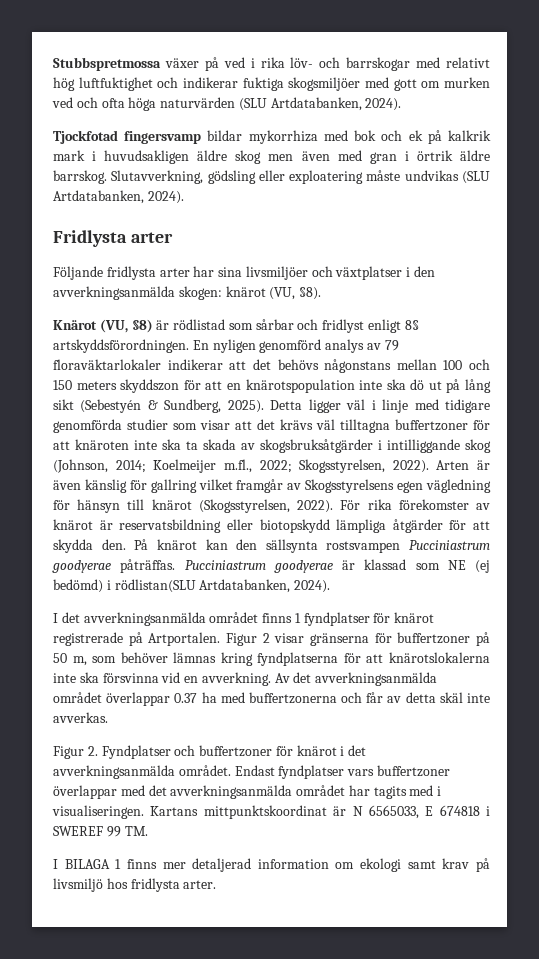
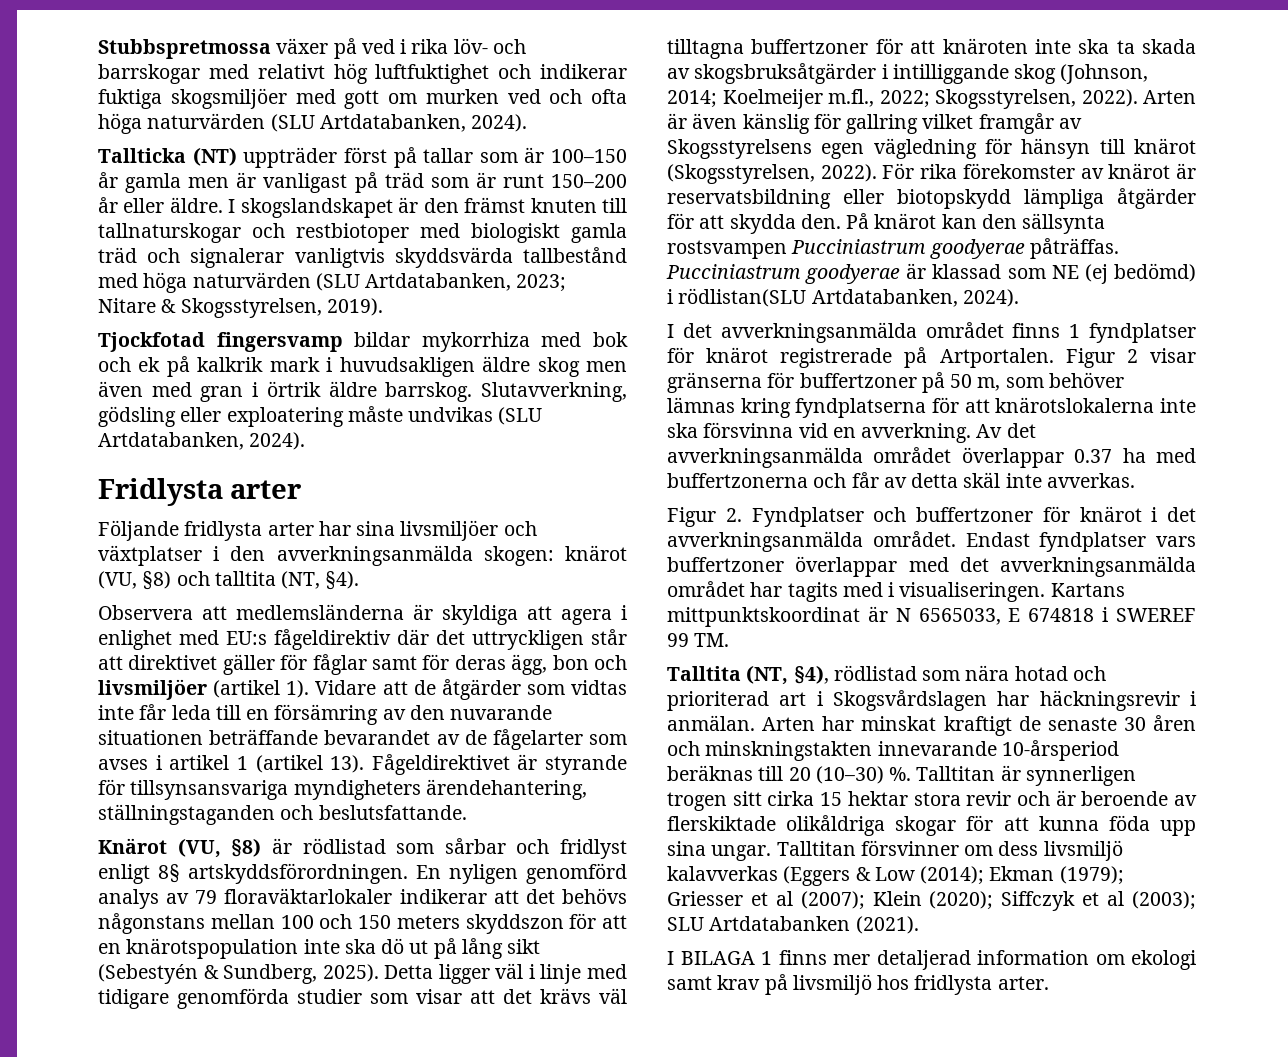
(402, 104) none -> [98,147,627,168] [98,172,628,193] [98,197,628,218] [98,223,627,243] [98,247,627,268] [98,272,567,293] [98,298,383,318] // Tallticka (NT) uppträder först på tallar som är 100–150 år gamla men är vanligast på träd som är runt 150–200 år eller äldre. I skogslandskapet är den främst knuten till tallnaturskogar och restbiotoper med biologiskt gamla träd och signalerar vanligtvis skyddsvärda tallbestånd med höga naturvärden (SLU Artdatabanken, 2023; Nitare & Skogsstyrelsen, 2019).
[299,287,322,300] §8). -> [142,571,360,590] [98,604,627,625] [98,629,627,650] [98,654,627,675] [98,679,627,700] [98,704,553,725] [98,729,627,750] [98,754,627,775] [98,779,587,800] [98,804,467,825] §8) och talltita (NT, §4). // Observera att medlemsländerna är skyldiga att agera i enlighet med EU:s fågeldirektiv där det uttryckligen står att direktivet gäller för fåglar samt för deras ägg, bon och livsmiljöer (artikel 1). Vidare att de åtgärder som vidtas inte får leda till en försämring av den nuvarande situationen beträffande bevarandet av de fågelarter som avses i artikel 1 (artikel 13). Fågeldirektivet är styrande för tillsynsansvariga myndigheters ärendehantering, ställningstaganden och beslutsfattande.
(148, 831) none -> [667,665,1106,685] [667,690,1196,711] [667,715,1196,736] [667,740,1119,761] [667,765,1136,786] [667,790,1197,811] [667,815,1196,836] [667,840,1123,861] [667,866,1124,886] [667,891,1196,911] [667,916,919,934] // Talltita (NT, §4), rödlistad som nära hotad och prioriterad art i Skogsvårdslagen har häckningsrevir i anmälan. Arten har minskat kraftigt de senaste 30 åren och minskningstakten innevarande 10-årsperiod beräknas till 20 (10–30) %. Talltitan är synnerligen trogen sitt cirka 15 hektar stora revir och är beroende av flerskiktade olikåldriga skogar för att kunna föda upp sina ungar. Talltitan försvinner om dess livsmiljö kalavverkas (Eggers & Low (2014); Ekman (1979); Griesser et al (2007); Klein (2020); Siffczyk et al (2003); SLU Artdatabanken (2021).

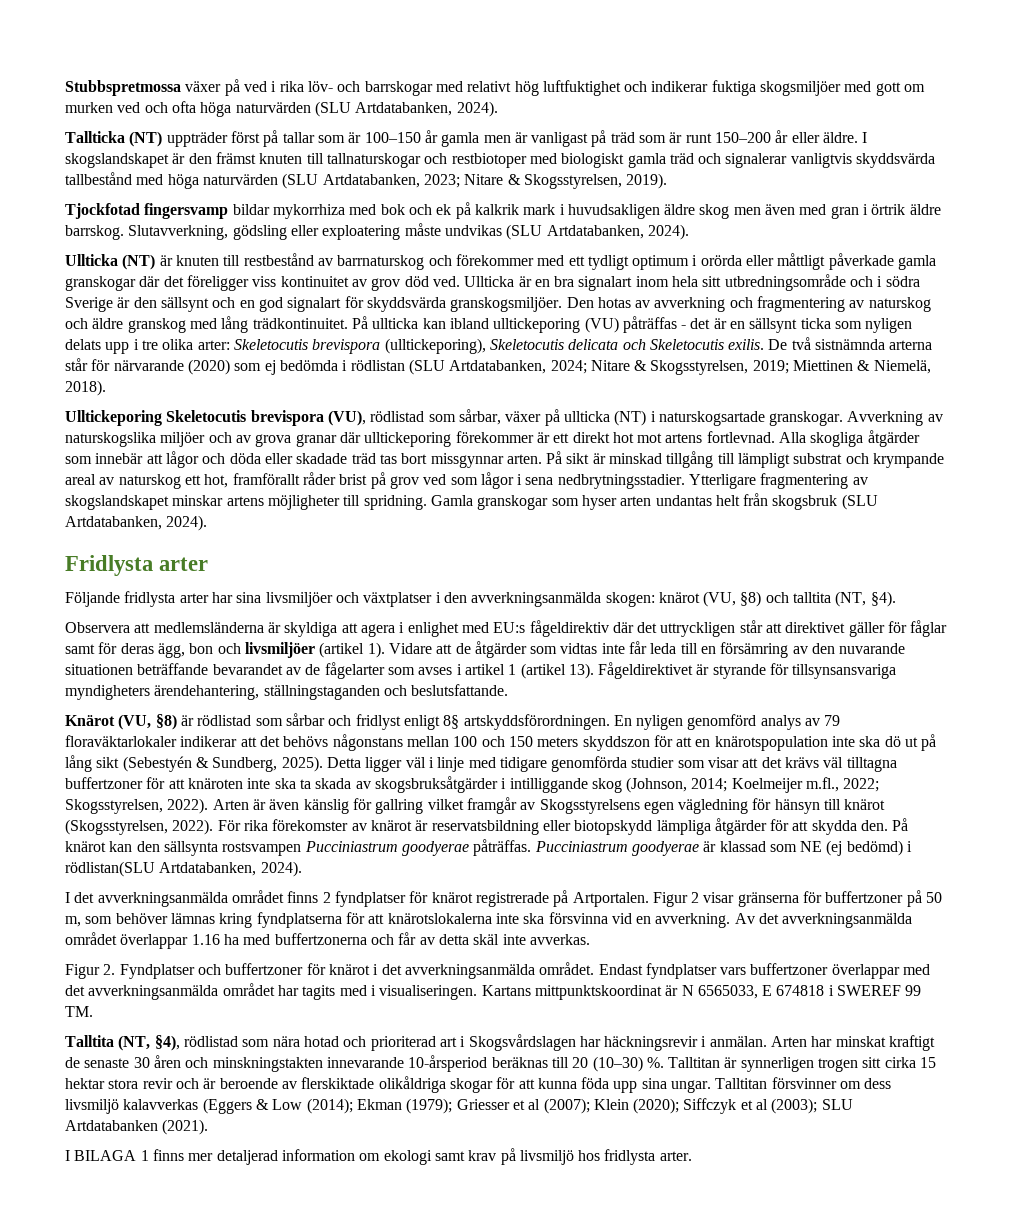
(306, 441) none -> [65,253,937,270] [65,274,920,291] [65,296,931,312] [65,316,913,333] [65,337,933,354] [65,358,931,375] [65,380,106,396] [65,409,943,426] [65,430,920,447] [65,451,945,468] [65,472,868,489] [65,493,878,510] [65,515,208,531] // Ullticka (NT) är knuten till restbestånd av barrnaturskog och förekommer med ett tydligt optimum i orörda eller måttligt påverkade gamla granskogar där det föreligger viss kontinuitet av grov död ved. Ullticka är en bra signalart inom hela sitt utbredningsområde och i södra Sverige är den sällsynt och en god signalart för skyddsvärda granskogsmiljöer. Den hotas av avverkning och fragmentering av naturskog och äldre granskog med lång trädkontinuitet. På ullticka kan ibland ulltickeporing (VU) påträffas - det är en sällsynt ticka som nyligen delats upp i tre olika arter: Skeletocutis brevispora (ulltickeporing), Skeletocutis delicata och Skeletocutis exilis. De två sistnämnda arterna står för närvarande (2020) som ej bedömda i rödlistan (SLU Artdatabanken, 2024; Nitare & Skogsstyrelsen, 2019; Miettinen & Niemelä, 2018). // Ulltickeporing Skeletocutis brevispora (VU), rödlistad som sårbar, växer på ullticka (NT) i naturskogsartade granskogar. Avverkning av naturskogslika miljöer och av grova granar där ulltickeporing förekommer är ett direkt hot mot artens fortlevnad. Alla skogliga åtgärder som innebär att lågor och döda eller skadade träd tas bort missgynnar arten. På sikt är minskad tillgång till lämpligt substrat och krympande areal av naturskog ett hot, framförallt råder brist på grov ved som lågor i sena nedbrytningsstadier. Ytterligare fragmentering av skogslandskapet minskar artens möjligheter till spridning. Gamla granskogar som hyser arten undantas helt från skogsbruk (SLU Artdatabanken, 2024).
[1069,324,1081,338] 1 -> [322,892,331,903] 2
[1074,449,1113,463] 0.37 -> [191,934,220,945] 1.16

